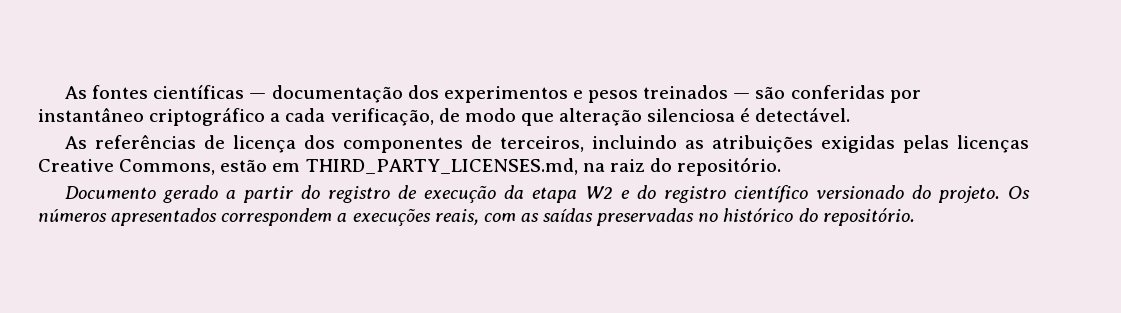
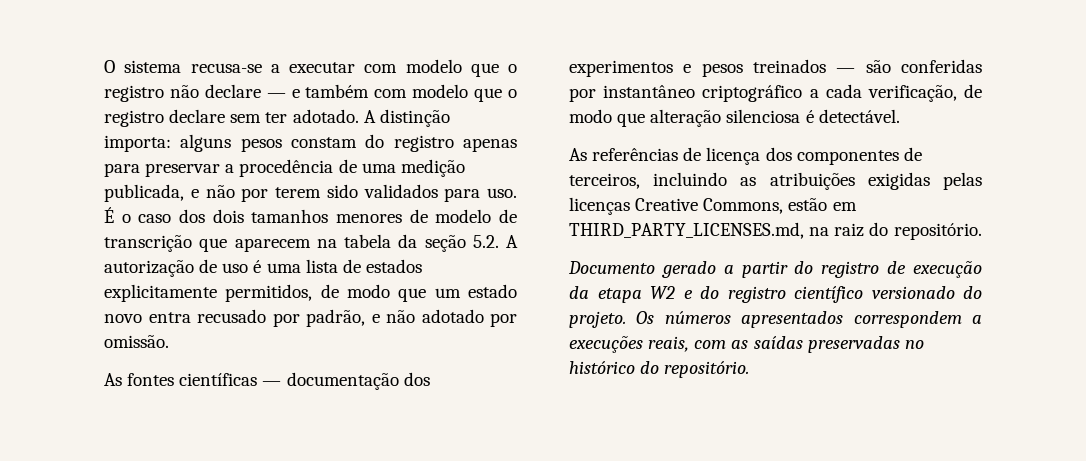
(65, 92) none -> [104,59,517,77] [104,84,518,102] [104,109,450,127] [104,134,517,152] [104,159,465,177] [104,184,517,202] [104,207,517,223] [104,234,518,252] [104,259,422,277] [104,284,517,302] [104,309,517,327] [104,335,169,348] O sistema recusa-se a executar com modelo que o registro não declare — e também com modelo que o registro declare sem ter adotado. A distinção importa: alguns pesos constam do registro apenas para preservar a procedência de uma medição publicada, e não por terem sido validados para uso. É o caso dos dois tamanhos menores de modelo de transcrição que aparecem na tabela da seção 5.2. A autorização de uso é uma lista de estados explicitamente permitidos, de modo que um estado novo entra recusado por padrão, e não adotado por omissão. //

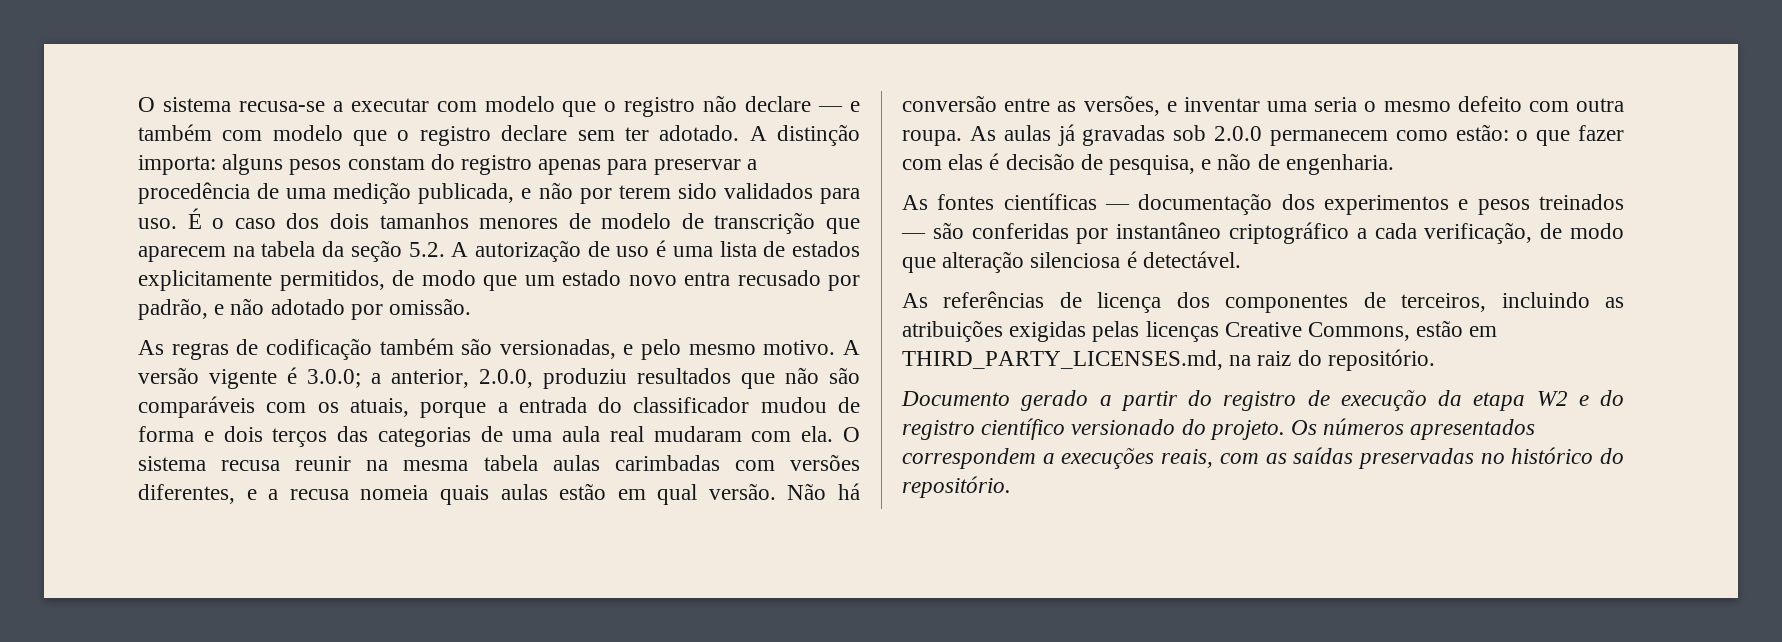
(169, 341) none -> [138,338,860,360] [138,367,860,389] [138,396,860,418] [138,426,860,447] [138,454,860,471] [138,483,861,505] [902,95,1624,116] [902,124,1624,146] [902,153,1394,175] // As regras de codificação também são versionadas, e pelo mesmo motivo. A versão vigente é 3.0.0; a anterior, 2.0.0, produziu resultados que não são comparáveis com os atuais, porque a entrada do classificador mudou de forma e dois terços das categorias de uma aula real mudaram com ela. O sistema recusa reunir na mesma tabela aulas carimbadas com versões diferentes, e a recusa nomeia quais aulas estão em qual versão. Não há conversão entre as versões, e inventar uma seria o mesmo defeito com outra roupa. As aulas já gravadas sob 2.0.0 permanecem como estão: o que fazer com elas é decisão de pesquisa, e não de engenharia.

